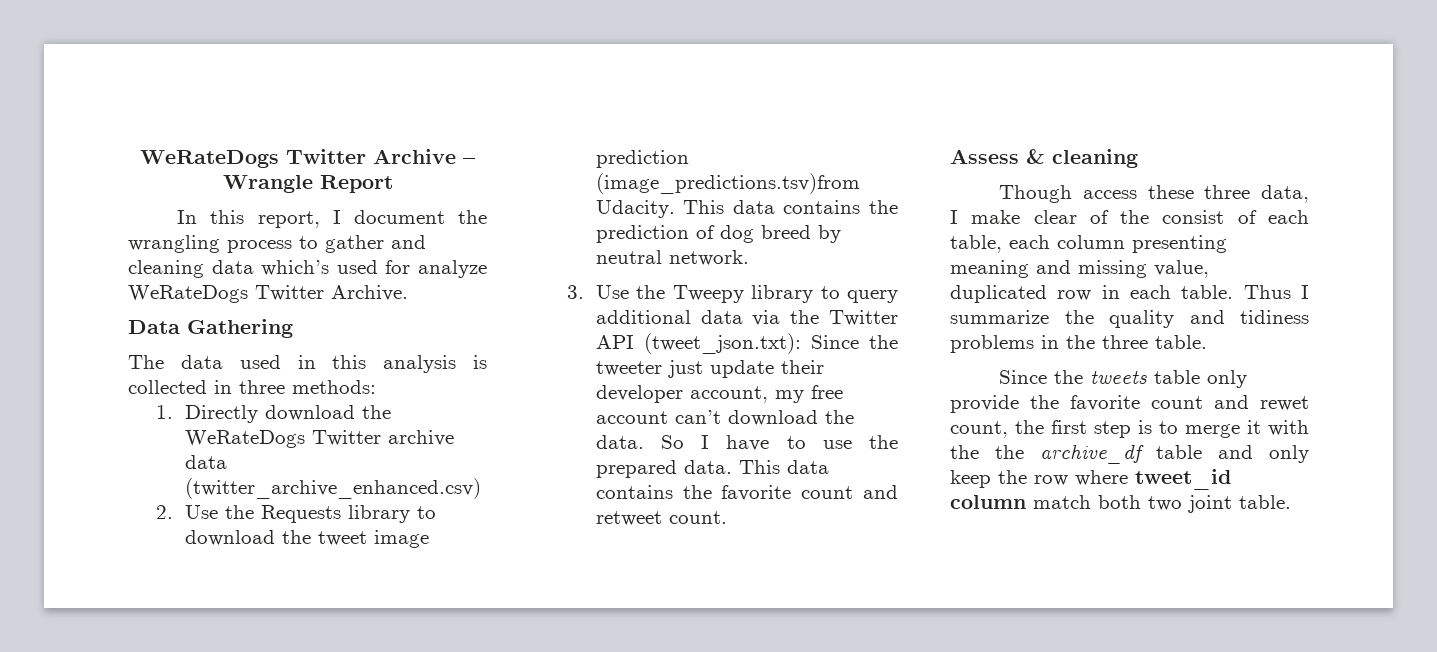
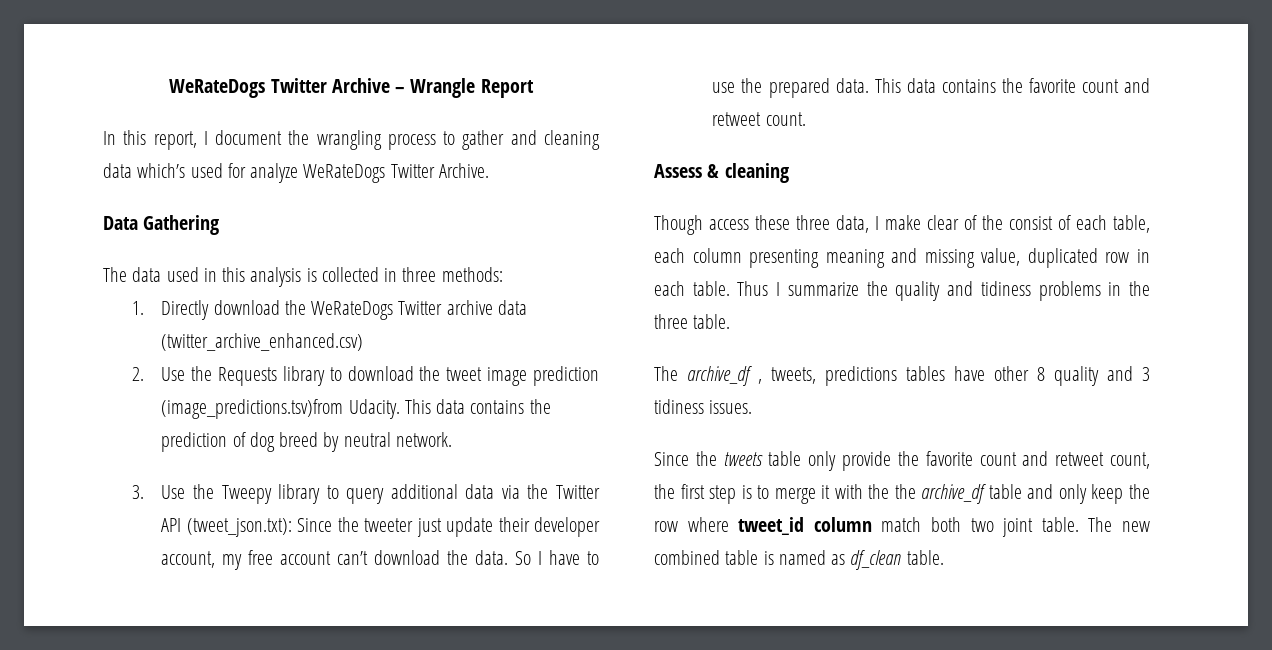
(1207, 342) none -> [654,366,1150,386] [654,399,753,414] // The archive_df , tweets, predictions tables have other 8 quality and 3 tidiness issues.
[1260,396,1309,411] rewet -> [1055,452,1105,466] retweet
(1291, 502) none -> [1088,517,1150,532] [654,550,944,570] The new combined table is named as df_clean table.

